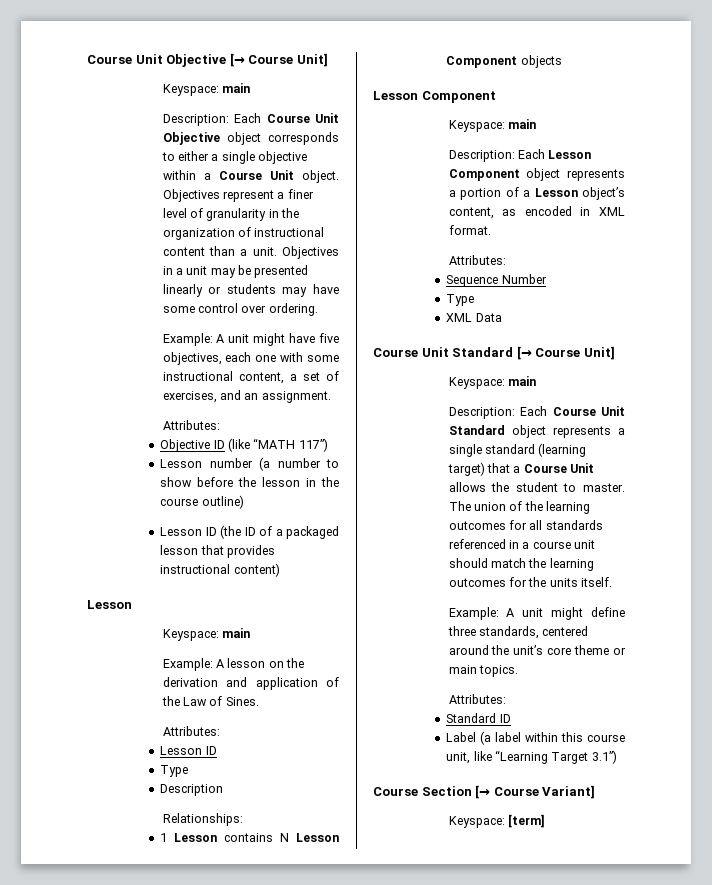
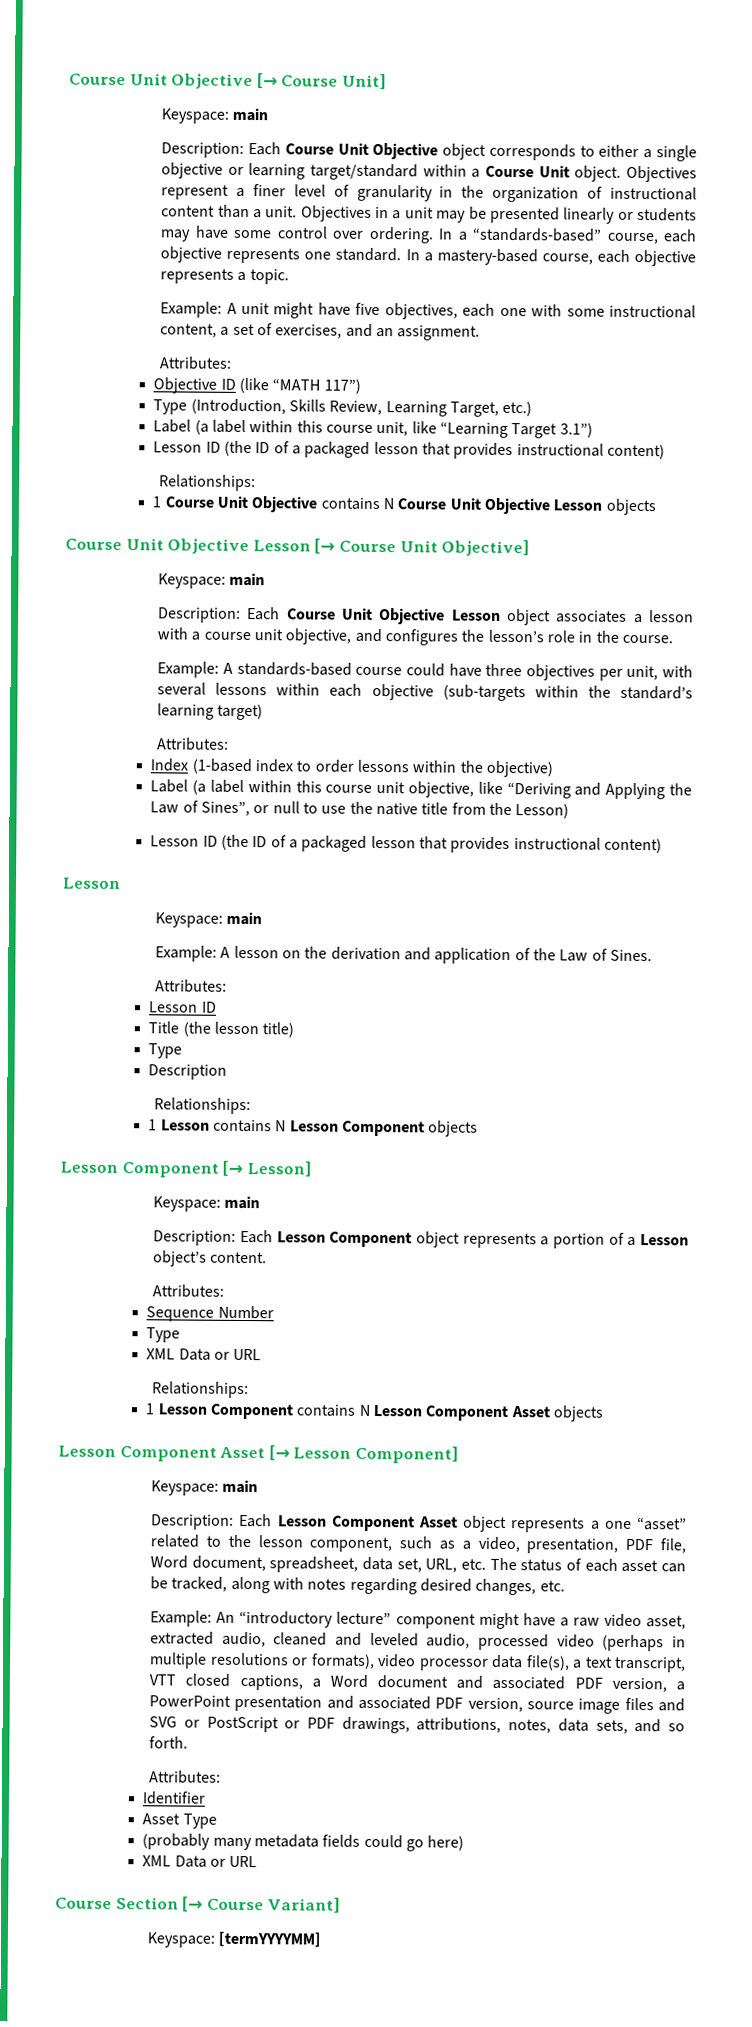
(308, 157) none -> [227,162,419,181] or learning target/standard
(318, 309) none -> [438,227,697,245] [160,246,697,267] [160,268,289,285] In a “standards-based” course, each objective represents one standard. In a mastery-based course, each objective represents a topic.
[160,457,339,471] [160,477,339,487] [160,495,244,509] Lesson number (a number to show before the lesson in the course outline) -> [153,398,533,417] [153,419,593,439] [153,440,665,460] [159,474,257,492] [152,495,656,516] [65,538,531,557] [158,572,266,589] [157,606,694,626] [157,627,674,646] [157,661,694,681] [157,682,694,702] [157,703,264,721] [157,737,230,751] [150,758,554,778] [150,779,693,800] [150,800,570,819] Type (Introduction, Skills Review, Learning Target, etc.) // Label (a label within this course unit, like “Learning Target 3.1”) // Lesson ID (the ID of a packaged lesson that provides instructional content) // Relationships: // 1 Course Unit Objective contains N Course Unit Objective Lesson objects // Course Unit Objective Lesson [→ Course Unit Objective] // Keyspace: main // Description: Each Course Unit Objective Lesson object associates a lesson with a course unit objective, and configures the lesson’s role in the course. // Example: A standards-based course could have three objectives per unit, with several lessons within each objective (sub-targets within the standard’s learning target) // Attributes: // Index (1-based index to order lessons within the objective) // Label (a label within this course unit objective, like “Deriving and Applying the Law of Sines”, or null to use the native title from the Lesson)
(217, 750) none -> [148,1021,295,1038] // Title (the lesson title)
(496, 97) none -> [222,1160,312,1177] [→ Lesson]
[448,206,625,219] [448,225,491,235] content, as encoded in XML format. -> [210,1251,268,1264] content.
[373,346,615,360] [448,376,536,389] [448,406,625,419] [448,425,625,438] [448,443,587,457] [447,462,595,476] [448,482,625,492] [448,501,591,514] [448,520,603,530] [448,539,596,549] [448,558,594,571] [448,577,613,587] [448,607,625,620] [447,626,589,639] [448,645,626,655] [448,665,518,677] [448,694,506,704] [446,713,511,723] [446,731,625,745] [446,750,617,764] // Course Unit Standard [→ Course Unit] // Keyspace: main // Description: Each Course Unit Standard object represents a single standard (learning target) that a Course Unit allows the student to master. The union of the learning outcomes for all standards referenced in a course unit should match the learning outcomes for the units itself. // Example: A unit might define three standards, centered around the unit’s core theme or main topics. // Attributes: // Standard ID // Label (a label within this course unit, like “Learning Target 3.1”) -> [214,1348,262,1361] [152,1381,250,1399] [145,1403,604,1422] [58,1445,459,1464] [151,1479,259,1496] [151,1513,687,1533] [150,1534,687,1554] [150,1555,687,1573] [150,1576,565,1596] [150,1610,686,1630] [150,1631,686,1652] [149,1652,687,1673] [149,1673,686,1693] [149,1695,685,1714] [149,1716,685,1734] [149,1736,189,1749] [149,1770,222,1784] [142,1791,207,1805] [142,1813,217,1829] [142,1833,465,1852] [142,1855,258,1868] or URL // Relationships: // 1 Lesson Component contains N Lesson Component Asset objects // Lesson Component Asset [→ Lesson Component] // Keyspace: main // Description: Each Lesson Component Asset object represents a one “asset” related to the lesson component, such as a video, presentation, PDF file, Word document, spreadsheet, data set, URL, etc. The status of each asset can be tracked, along with notes regarding desired changes, etc. // Example: An “introductory lecture” component might have a raw video asset, extracted audio, cleaned and leveled audio, processed video (perhaps in multiple resolutions or formats), video processor data file(s), a text transcript, VTT closed captions, a Word document and associated PDF version, a PowerPoint presentation and associated PDF version, source image files and SVG or PostScript or PDF drawings, attributions, notes, data sets, and so forth. // Attributes: // Identifier // Asset Type // (probably many metadata fields could go here) // XML Data or URL
[507,814,545,828] [term] -> [218,1931,322,1948] [termYYYYMM]

